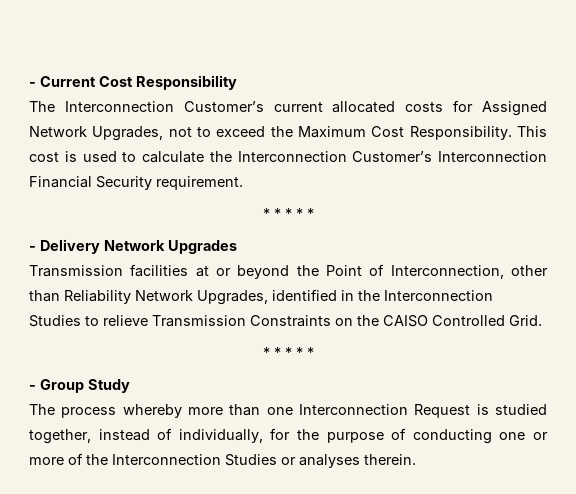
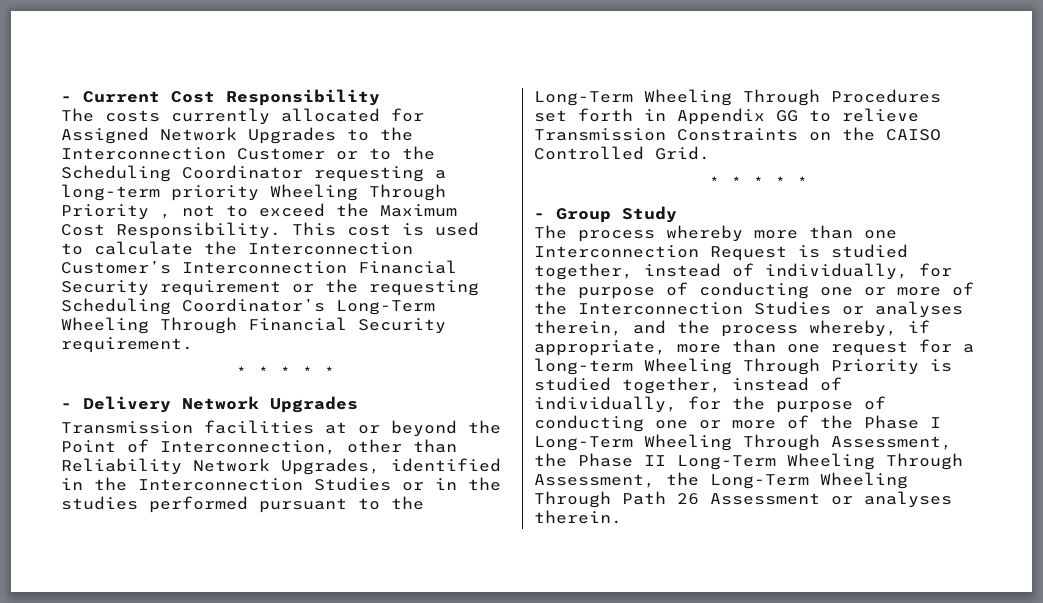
[64,100,547,116] [29,126,164,141] Interconnection Customer’s current allocated costs for Assigned Network Upgrades, -> [105,108,424,125] [61,127,413,144] [61,146,435,160] [61,165,446,182] [61,184,446,201] [61,204,171,220] costs currently allocated for Assigned Network Upgrades to the Interconnection Customer or to the Scheduling Coordinator requesting a long-term priority Wheeling Through Priority ,
(152, 183) none -> [160,279,479,296] [61,298,435,315] [61,317,446,334] requirement or the requesting Scheduling Coordinator’s Long-Term Wheeling Through Financial Security
(81, 321) none -> [402,477,501,491] [61,496,424,513] [534,89,941,106] [534,108,798,125] or in the studies performed pursuant to the Long-Term Wheeling Through Procedures set forth in Appendix GG
(360, 461) none -> [534,320,930,337] [534,339,974,356] [534,358,952,375] [534,377,842,394] [534,396,886,413] [534,415,941,432] [534,434,952,451] [534,453,963,470] [534,472,908,489] [534,491,952,508] therein, and the process whereby, if appropriate, more than one request for a long-term Wheeling Through Priority is studied together, instead of individually, for the purpose of conducting one or more of the Phase I Long-Term Wheeling Through Assessment, the Phase II Long-Term Wheeling Through Assessment, the Long-Term Wheeling Through Path 26 Assessment or analyses

